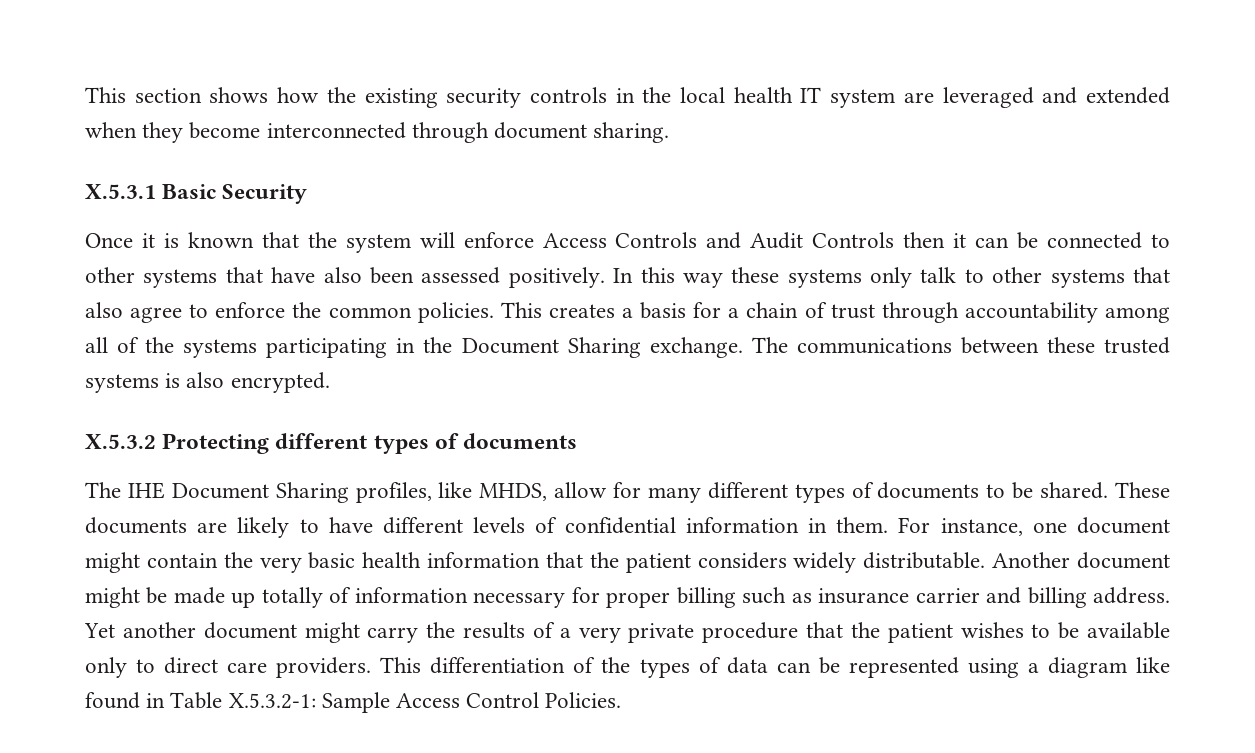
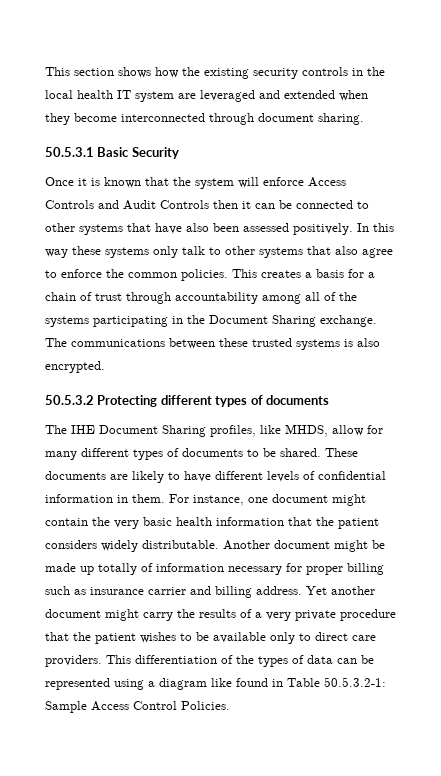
[85,184,156,199] X.5.3.1 -> [45,147,94,157] 50.5.3.1
[85,434,156,449] X.5.3.2 -> [45,395,94,405] 50.5.3.2
[228,693,316,709] X.5.3.2-1: -> [324,677,386,687] 50.5.3.2-1:

